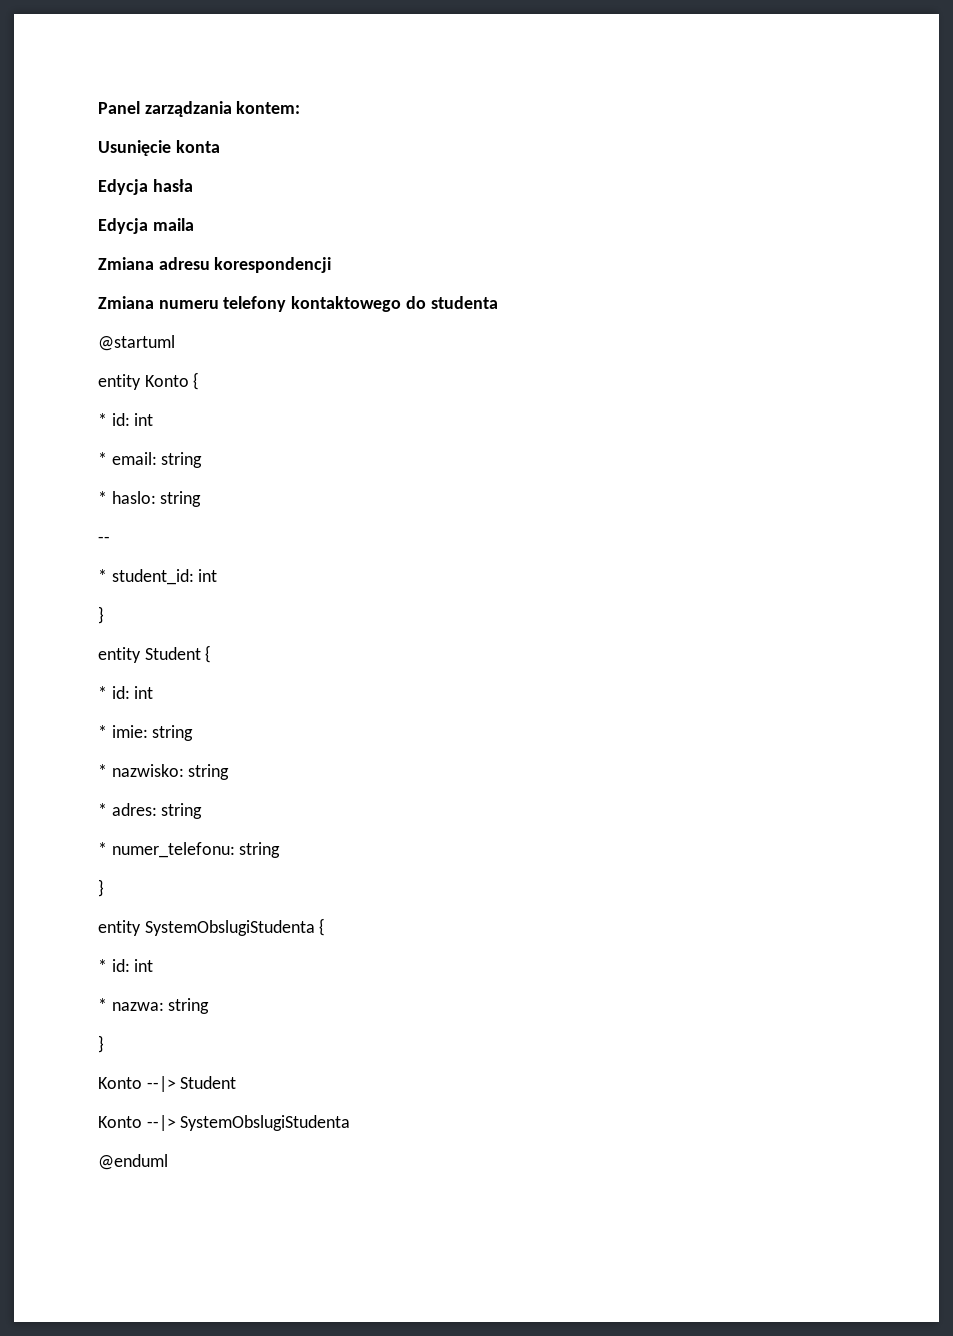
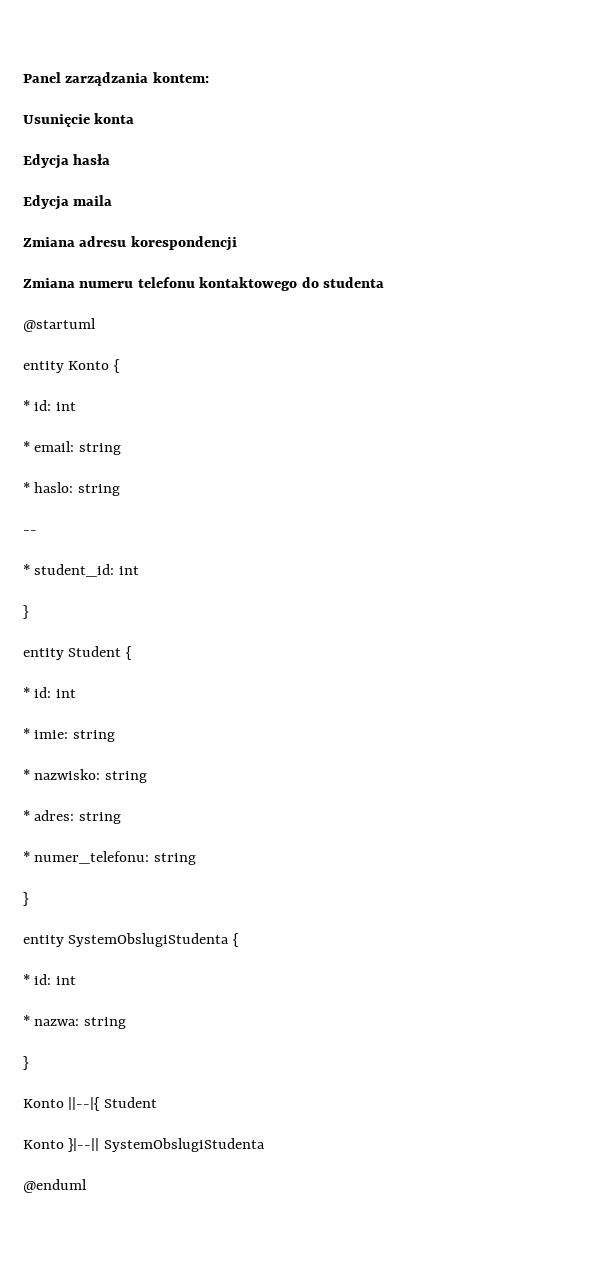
[223,296,287,312] telefony -> [137,277,195,288] telefonu
[146,1076,176,1092] --|> -> [68,1097,101,1111] ||--|{
[146,1115,176,1131] --|> -> [68,1138,100,1152] }|--||

